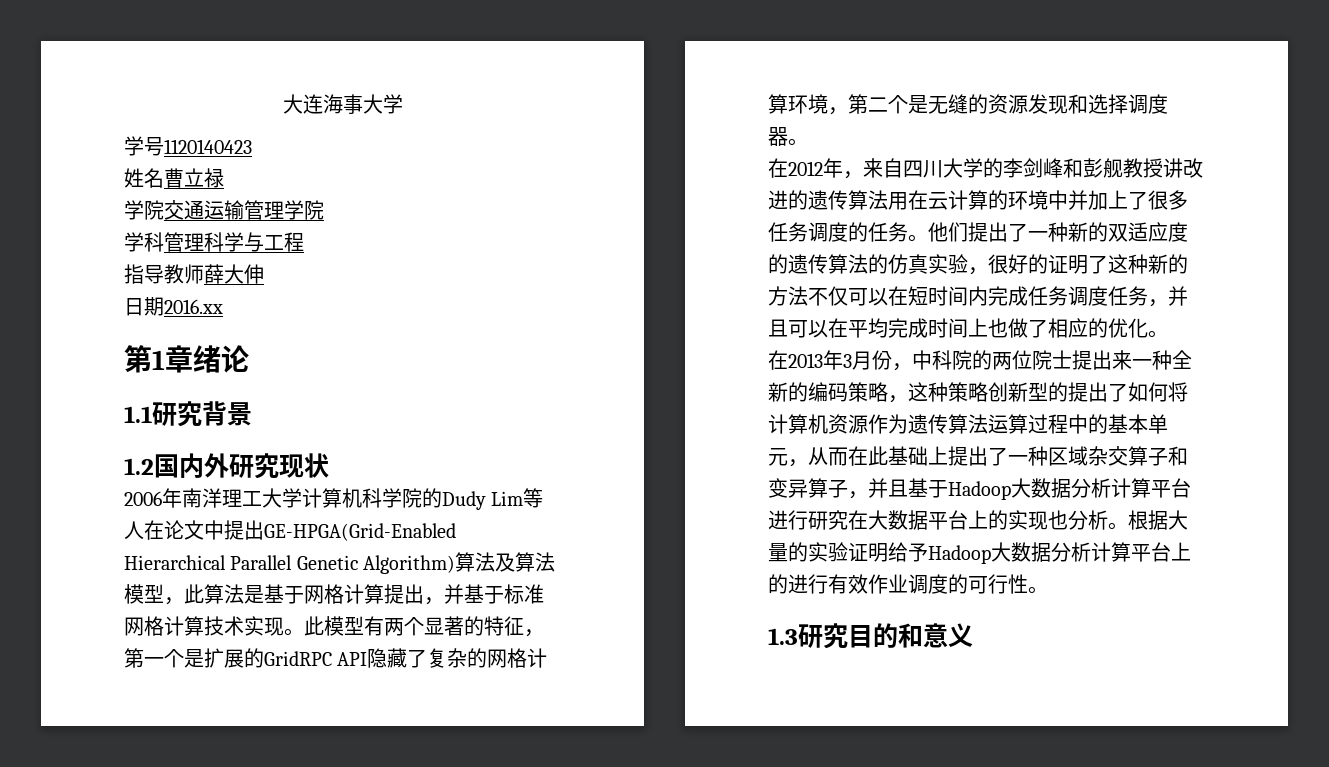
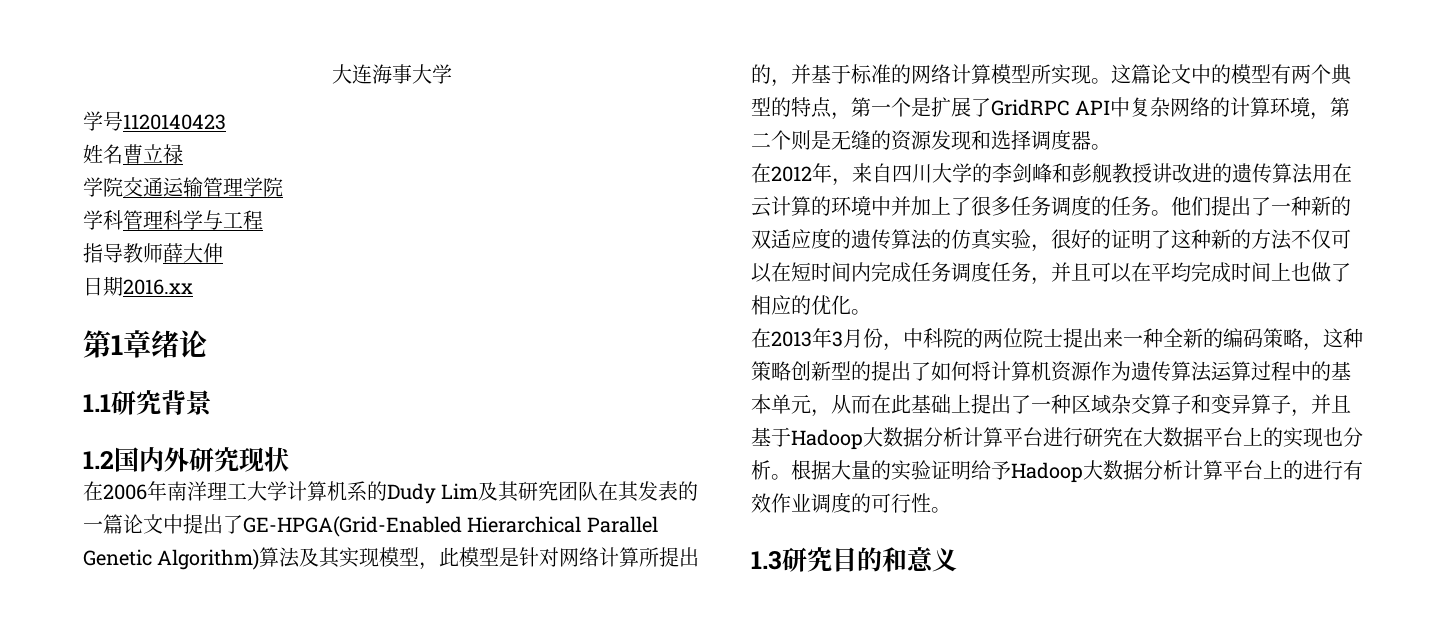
(329, 465) none -> [83,481,103,501] 在
[362,488,422,508] 科学院 -> [347,481,367,501] 系
[523,488,544,508] [124,520,164,540] 等人在 -> [478,481,699,502] [83,514,123,534] 及其研究团队在其发表的一篇
(264, 530) none -> [223,515,243,534] 了
[515,552,556,572] 算法 -> [319,547,380,568] 其实现
[204,584,544,605] [124,616,524,636] 算法是基于网格计算提出，并基于标准网格计算技术实现。此模型有两个显著的特征 -> [459,547,700,567] [751,64,1352,87] [751,97,832,118] 模型是针对网络计算所提出的，并基于标准的网络计算模型所实现。这篇论文中的模型有两个典型的特点
[244,648,264,668] 的 -> [971,98,991,117] 了
[367,648,528,668] 隐藏了复杂的网格 -> [1110,97,1231,117] 中复杂网络的
(908, 104) none -> [791,130,811,150] 则

